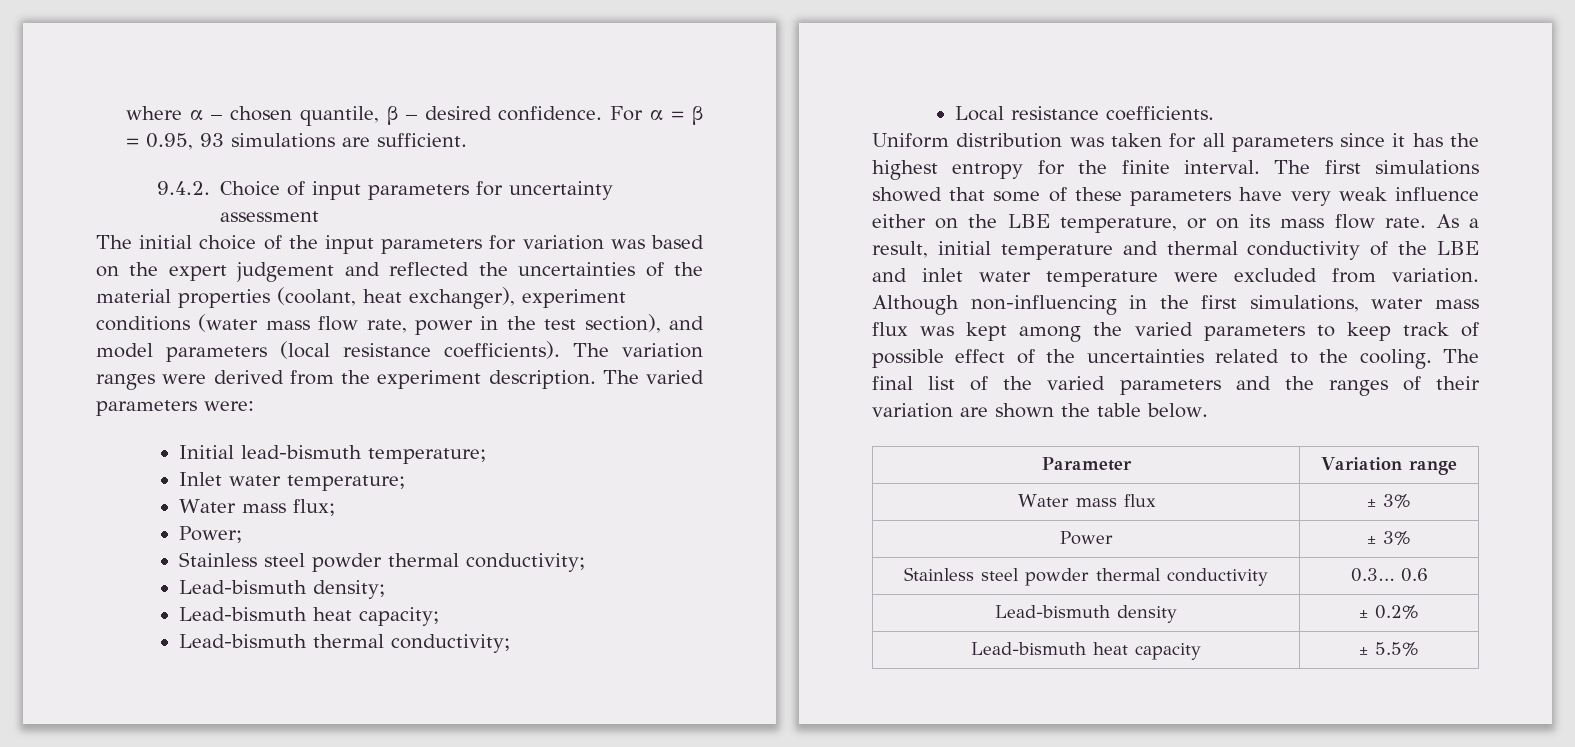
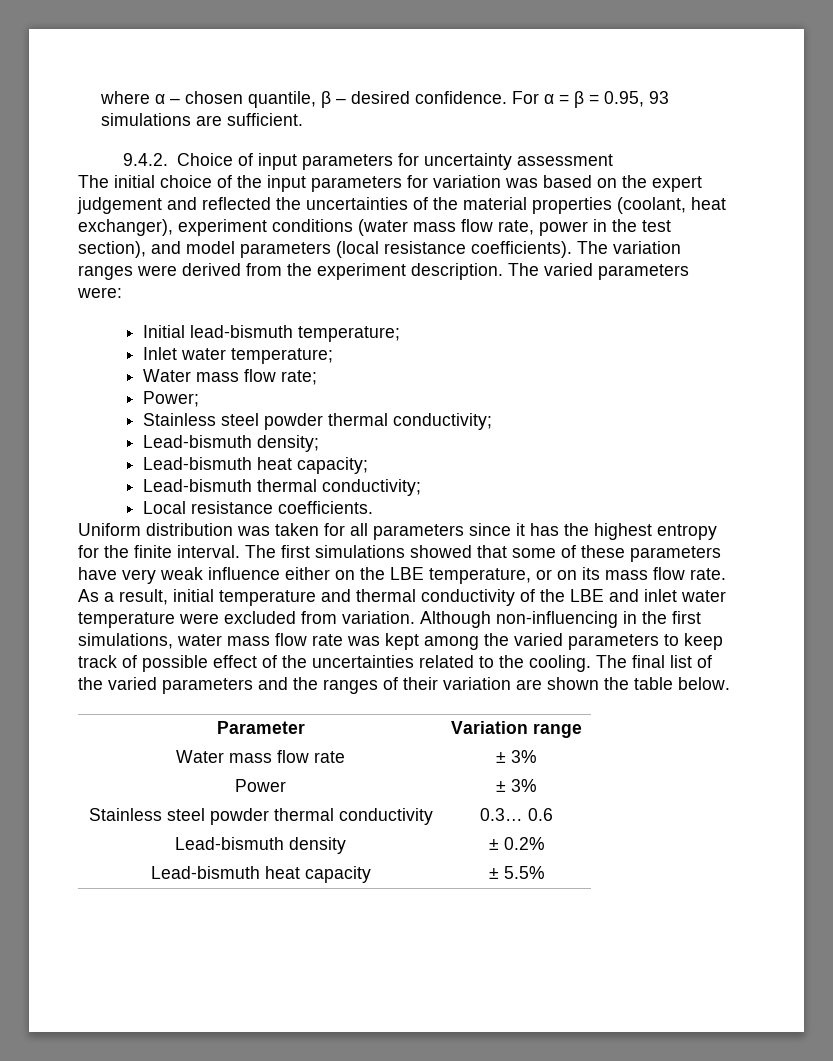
[293,499,336,516] flux; -> [243,369,317,385] flow rate;
[872,322,908,336] flux -> [275,633,343,646] flow rate
[1123,494,1156,507] flux -> [277,750,345,763] flow rate

